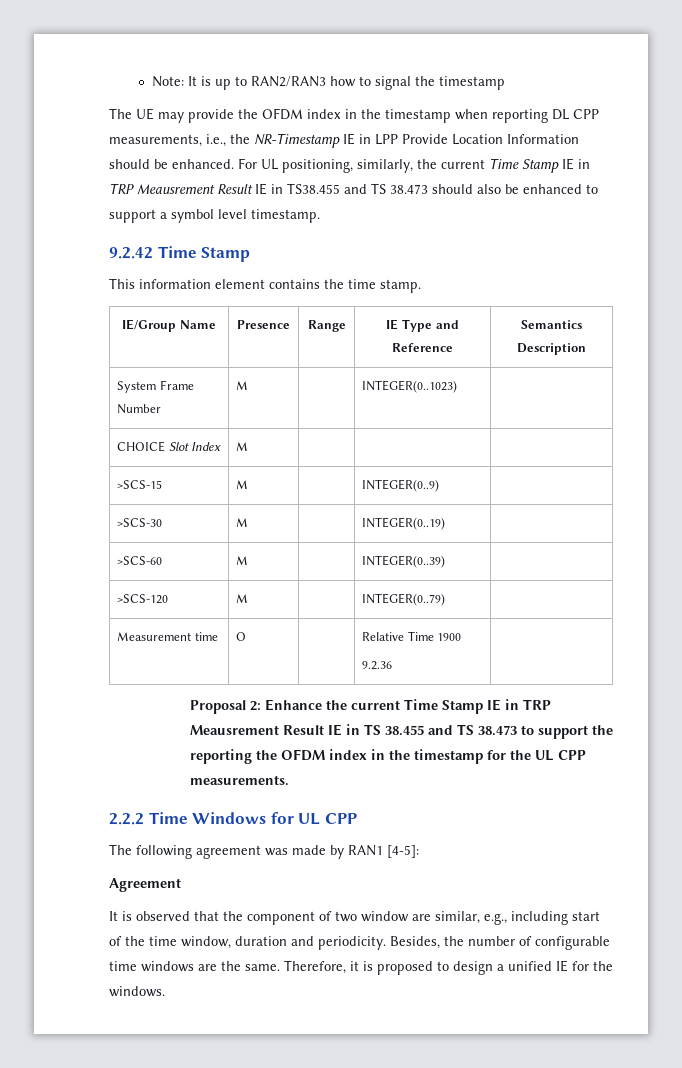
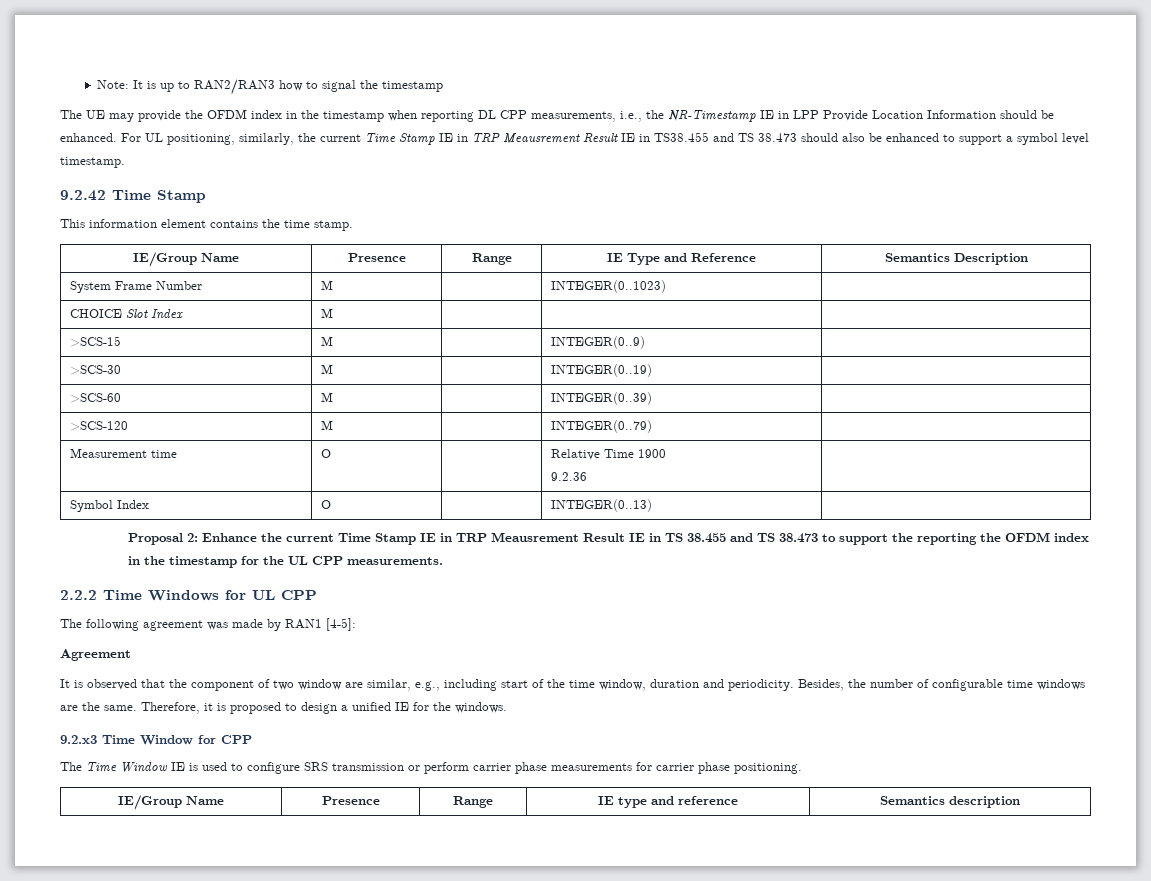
(393, 665) none -> [70,500,150,512] [321,500,332,509] [551,499,653,512] // Symbol Index | O | | INTEGER(0..13) |
(165, 991) none -> [60,735,252,745] [60,762,802,774] [118,795,224,810] [321,796,380,805] [453,796,493,808] [598,796,738,808] [880,796,1020,808] // 9.2.x3 Time Window for CPP // The Time Window IE is used to configure SRS transmission or perform carrier phase measurements for carrier phase positioning. // IE/Group Name | Presence | Range | IE type and reference | Semantics description

